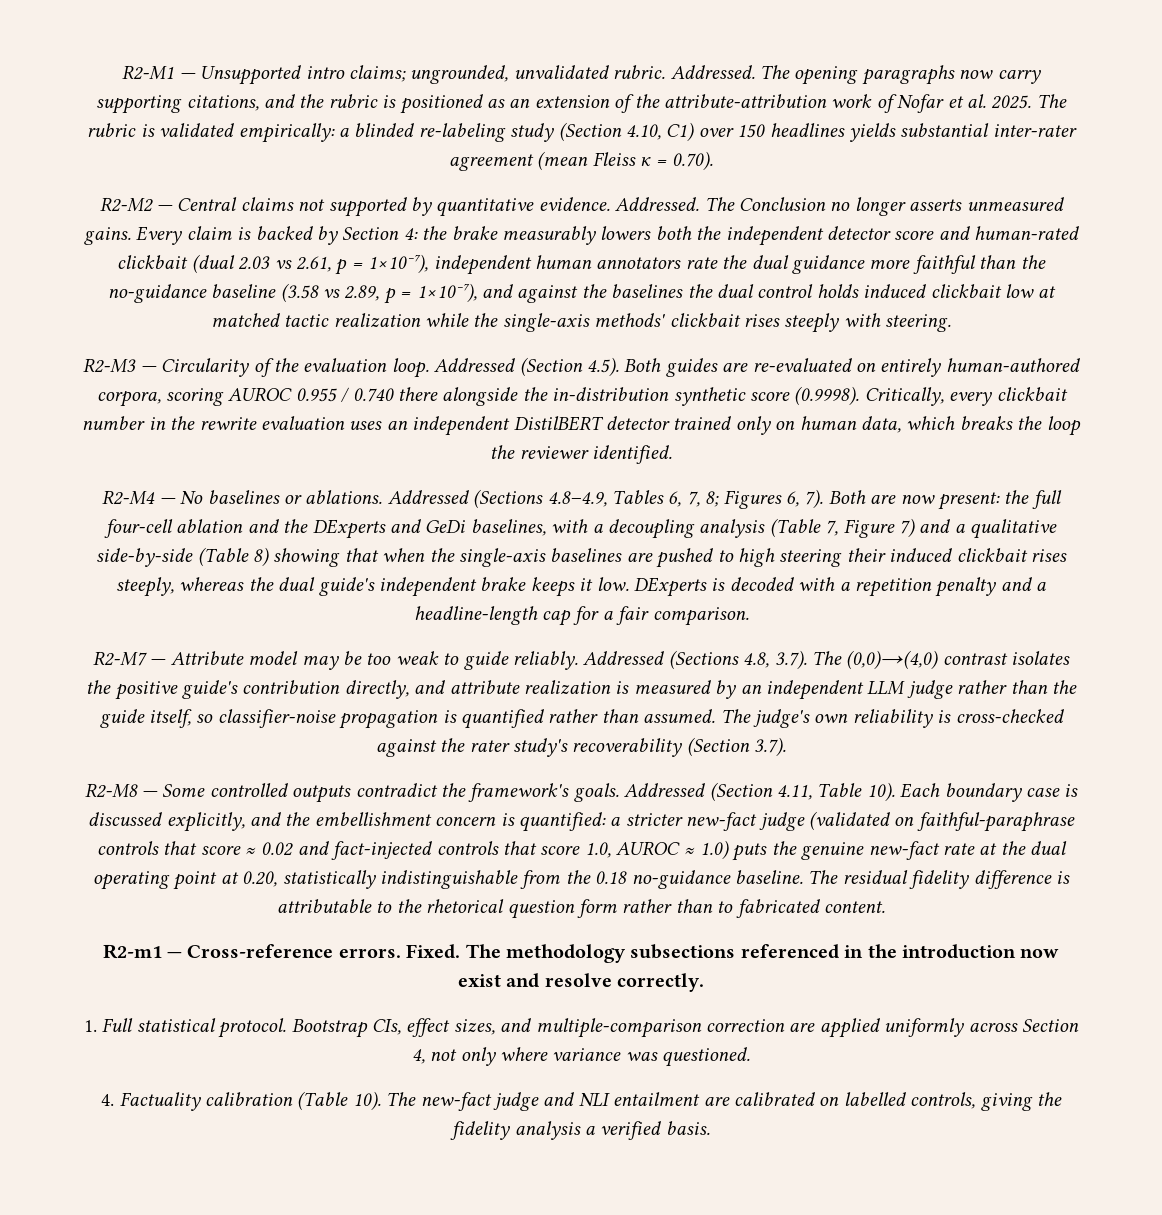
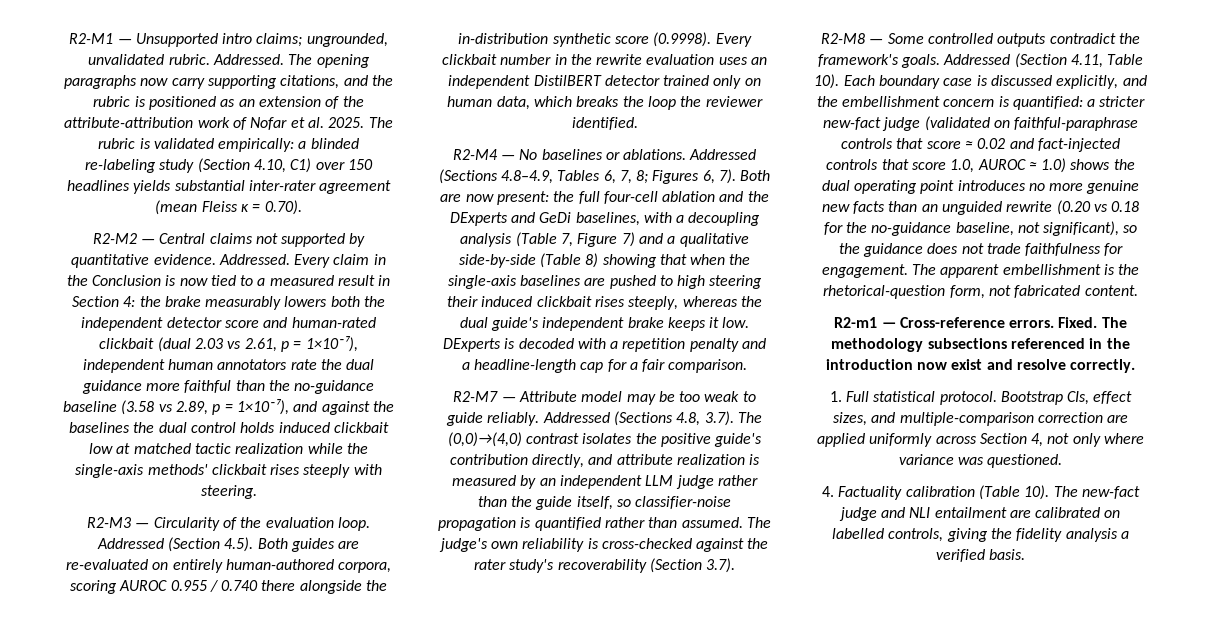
[704,197,1064,216] [83,226,338,245] The Conclusion no longer asserts unmeasured gains. Every claim is backed by -> [294,254,386,268] [66,275,391,286] Every claim in the Conclusion is now tied to a measured result in
[864,387,993,406] Critically, every -> [715,33,752,47] Every
[732,841,1068,861] [93,870,1070,890] [277,899,734,919] puts the genuine new-fact rate at the dual operating point at 0.20, statistically indistinguishable from the 0.18 no-guidance baseline. The residual fidelity difference is attributable to the rhetorical question form rather than to -> [1070,159,1135,170] [821,180,1140,194] [821,200,1140,215] [823,221,1138,236] [838,243,1124,257] [821,264,1140,278] [823,285,1011,299] shows the dual operating point introduces no more genuine new facts than an unguided rewrite (0.20 vs 0.18 for the no-guidance baseline, not significant), so the guidance does not trade faithfulness for engagement. The apparent embellishment is the rhetorical-question form, not

